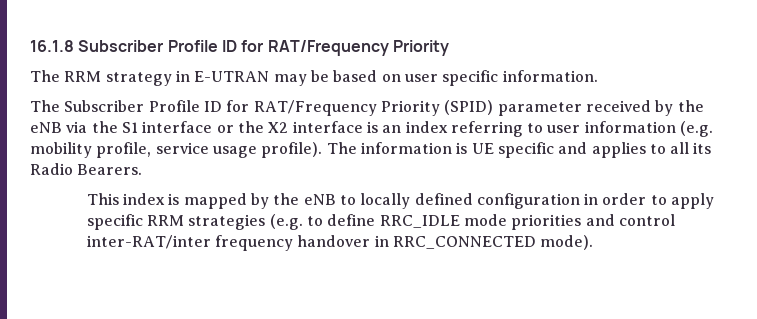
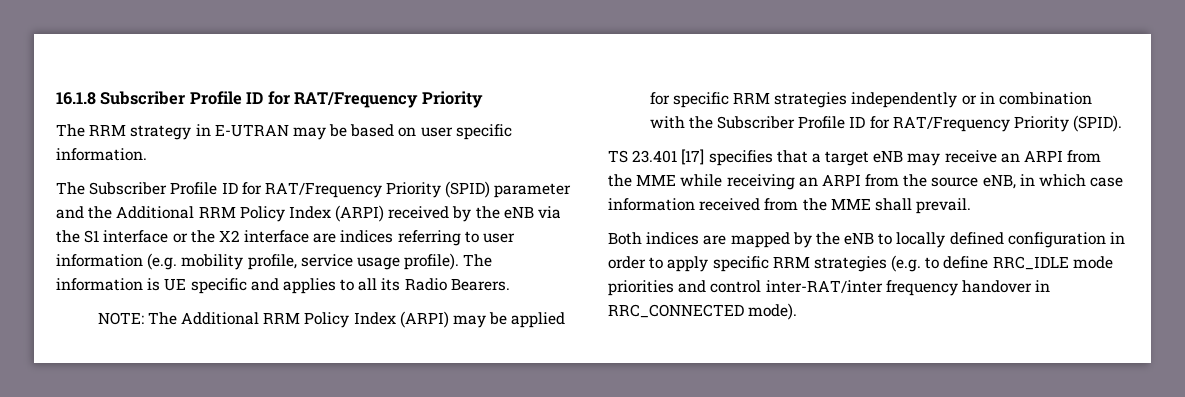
(582, 109) none -> [56,205,385,222] and the Additional RRM Policy Index (ARPI)
[366,121,448,133] is an index -> [313,230,394,243] are indices
[86,193,180,205] This index is -> [97,311,566,328] [649,92,1093,108] [649,115,1123,132] [608,149,1102,166] [608,174,1124,190] [608,198,972,214] [608,232,727,245] NOTE: The Additional RRM Policy Index (ARPI) may be applied for specific RRM strategies independently or in combination with the Subscriber Profile ID for RAT/Frequency Priority (SPID). // TS 23.401 [17] specifies that a target eNB may receive an ARPI from the MME while receiving an ARPI from the source eNB, in which case information received from the MME shall prevail. // Both indices are

